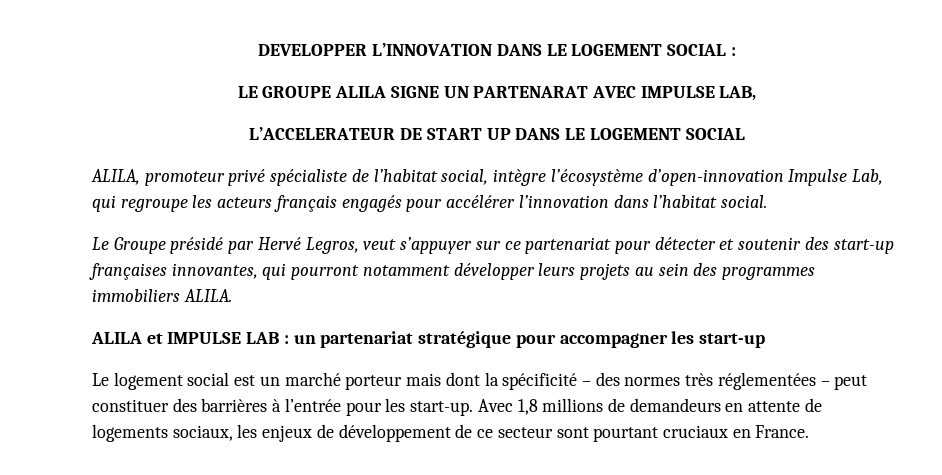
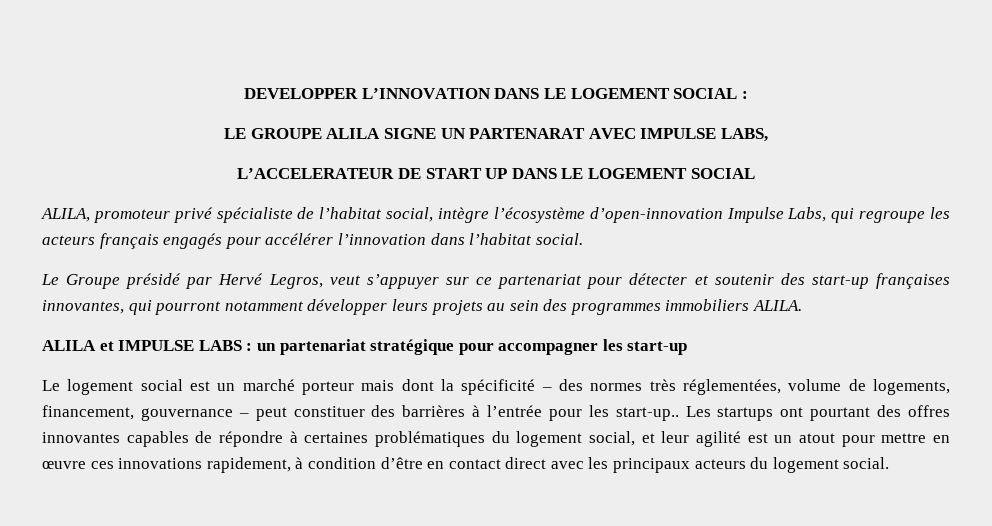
[719,86,757,101] LAB, -> [720,128,768,142] LABS,
[851,169,883,185] Lab, -> [787,207,827,222] Labs,
[246,332,280,344] LAB -> [198,340,242,351] LABS
[717,372,816,390] réglementées -> [683,379,951,395] [42,405,233,421] réglementées, volume de logements, financement, gouvernance
[410,398,822,416] [92,424,810,442] start-up. Avec 1,8 millions de demandeurs en attente de logements sociaux, les enjeux de développement de ce secteur sont pourtant cruciaux en France. -> [615,405,950,421] [42,431,950,447] [42,457,890,473] start-up.. Les startups ont pourtant des offres innovantes capables de répondre à certaines problématiques du logement social, et leur agilité est un atout pour mettre en œuvre ces innovations rapidement, à condition d’être en contact direct avec les principaux acteurs du logement social.

